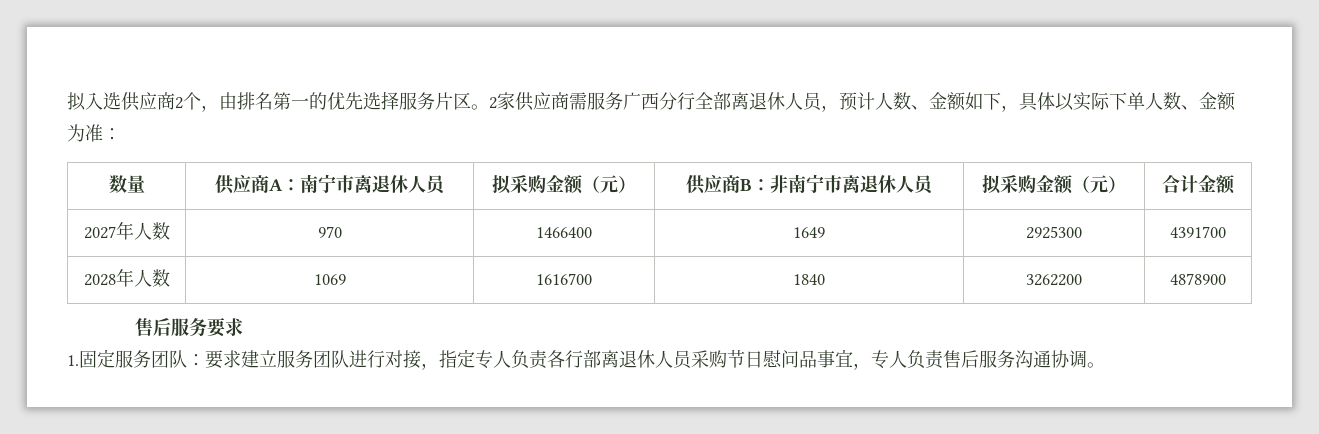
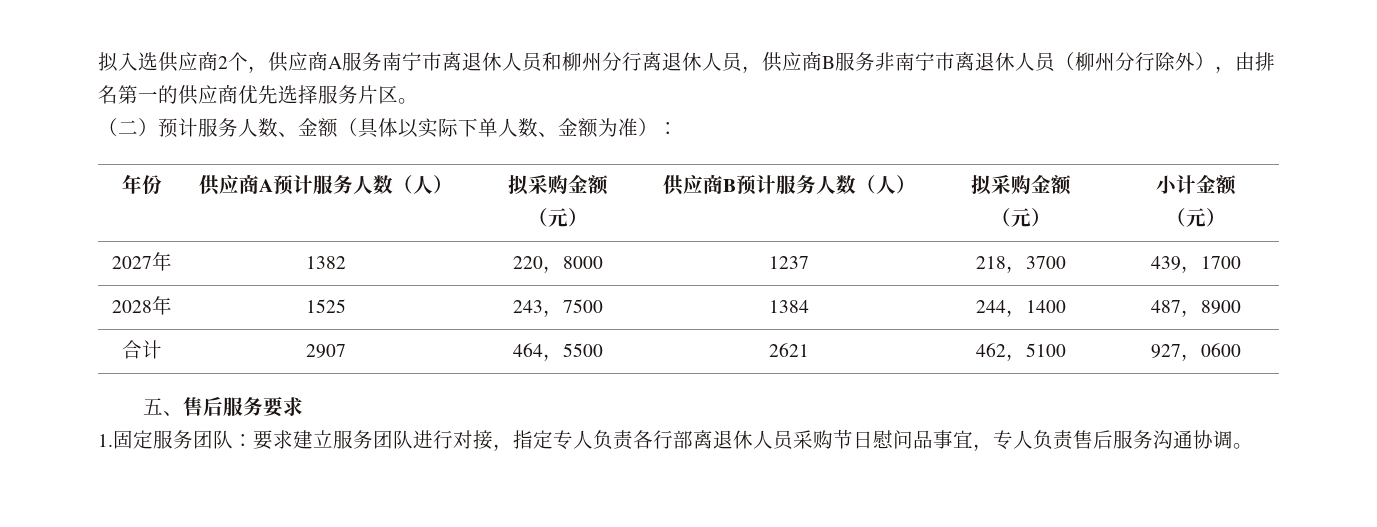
(219, 108) none -> [268,52,1235,73] 供应商A服务南宁市离退休人员和柳州分行离退休人员，供应商B服务非南宁市离退休人员（柳州分行除外），
(327, 101) none -> [178,85,238,105] 供应商
[489,92,1019,112] 2家供应商需服务广西分行全部离退休人员，预计人数、金额如下， -> [98,118,358,138] // （二）预计服务人数、金额（
(103, 133) none -> [638,118,658,137] ）
[108,175,145,193] [215,174,447,195] 数量 | 供应商A：南宁市离退休人员 -> [122,174,162,195] [198,174,453,196] 年份 | 供应商A预计服务人数（人）
[752,174,935,195] [982,175,1126,194] [1162,175,1180,193] ：非南宁市离退休人员 | 拟采购金额（元） | 合 -> [735,175,916,195] [971,175,1072,195] [991,208,1051,227] [1156,175,1177,194] 预计服务人数（人） | 拟采购金额（元） | 小
(1235, 184) none -> [1166,208,1226,227] （元）
[133,222,170,240] [317,226,342,238] [536,227,592,238] [793,227,825,238] [1026,226,1082,239] [1170,226,1226,238] [83,268,170,287] [313,274,346,285] [536,273,592,285] [793,274,825,285] [1026,274,1082,286] [1170,273,1226,285] 人数 | 970 | 1466400 | 1649 | 2925300 | 4391700 // 2028年人数 | 1069 | 1616700 | 1840 | 3262200 | 4878900 // -> [305,256,346,269] [512,256,603,273] [769,256,809,269] [976,256,1066,273] [1151,256,1241,273] [112,296,172,315] [305,299,346,313] [512,299,603,317] [769,300,809,313] [976,300,1066,317] [1151,300,1241,317] [122,340,162,359] [305,344,346,358] [512,343,603,361] [769,343,809,357] [976,343,1066,361] [1151,343,1241,361] [142,398,183,416] | 1382 | 220，8000 | 1237 | 218，3700 | 439，1700 // 2028年 | 1525 | 243，7500 | 1384 | 244，1400 | 487，8900 // 合计 | 2907 | 464，5500 | 2621 | 462，5100 | 927，0600 // 五、

